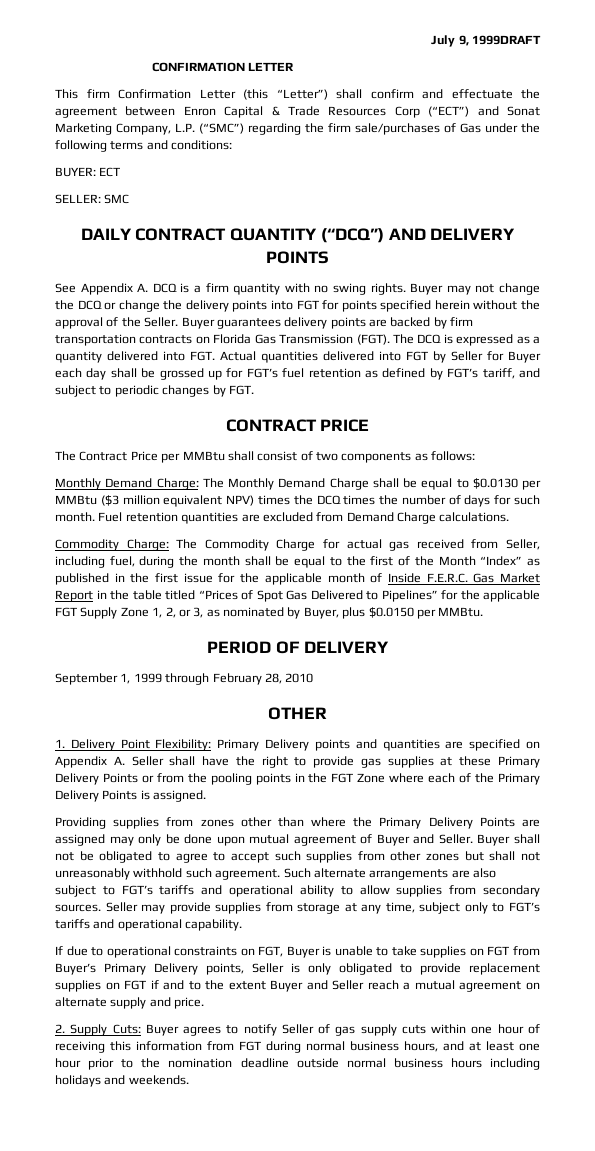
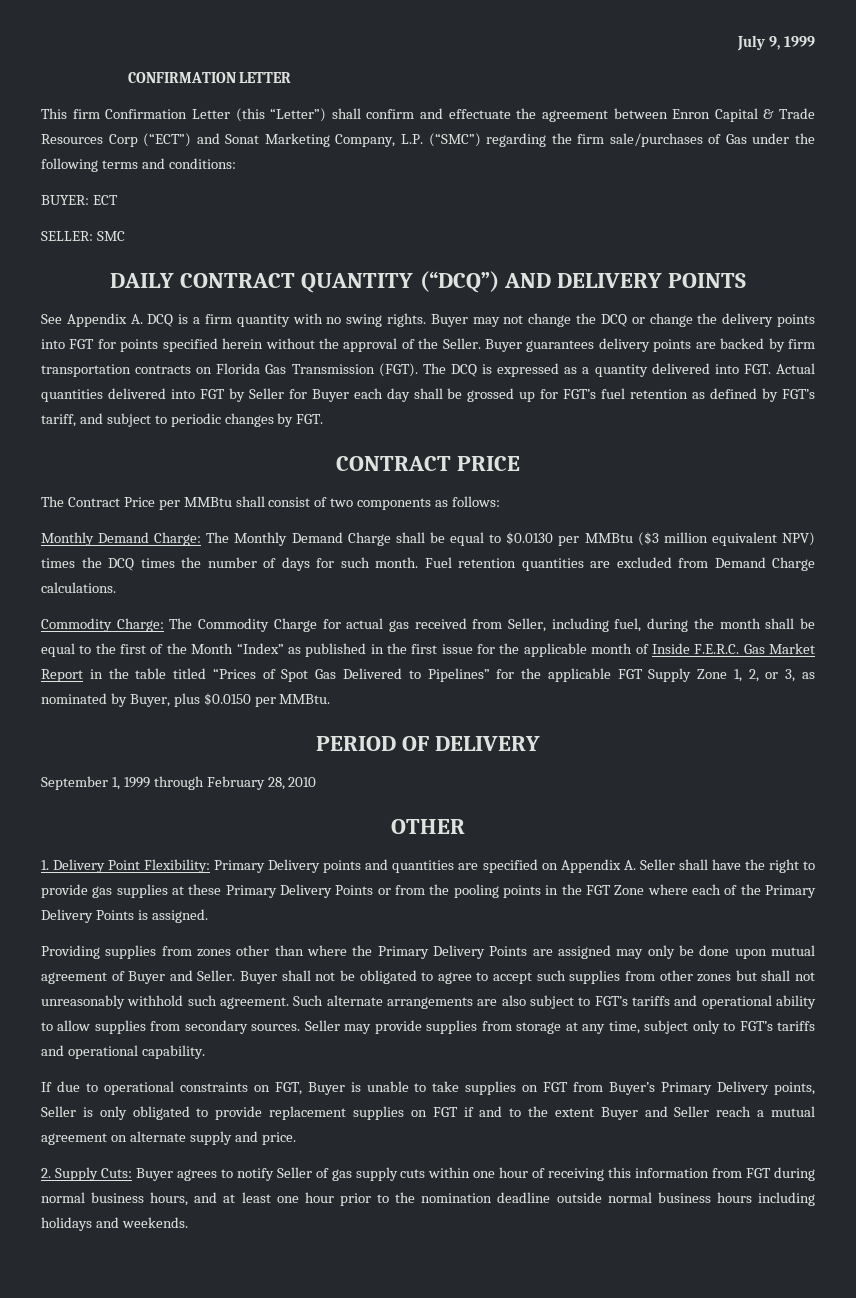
[472,35,541,45] 1999DRAFT -> [783,36,815,47] 1999

